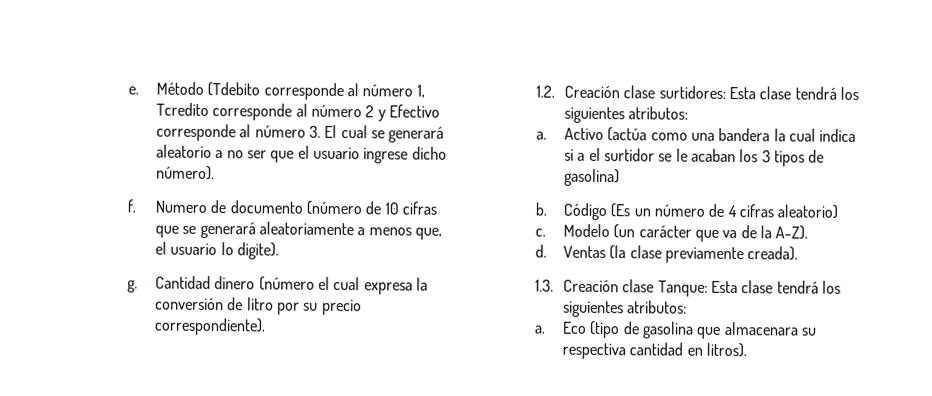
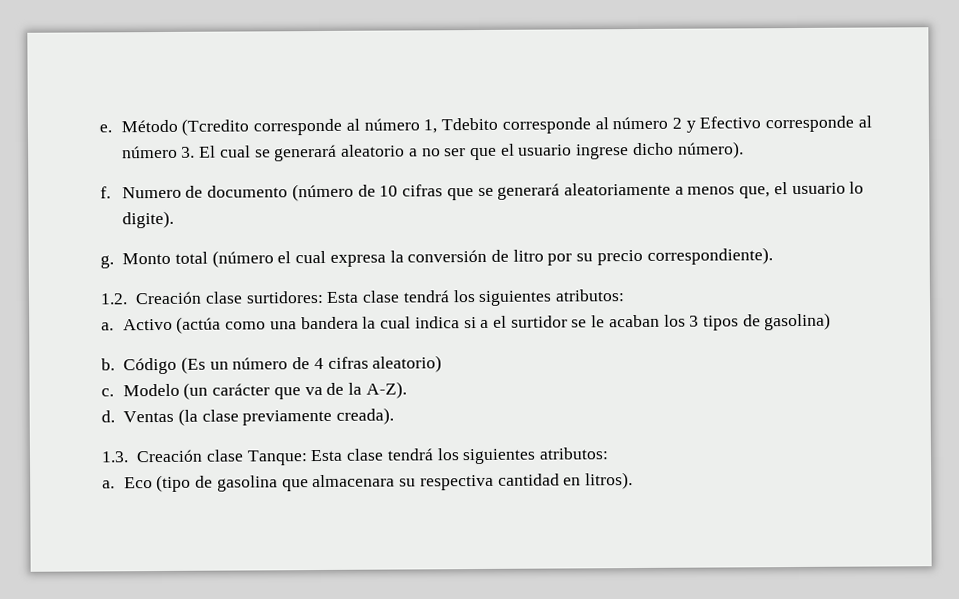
[207,82,261,97] (Tdebito -> [181,118,250,136] (Tcredito
[155,102,209,117] Tcredito -> [441,117,499,131] Tdebito
[154,275,256,290] Cantidad dinero -> [122,251,208,265] Monto total

